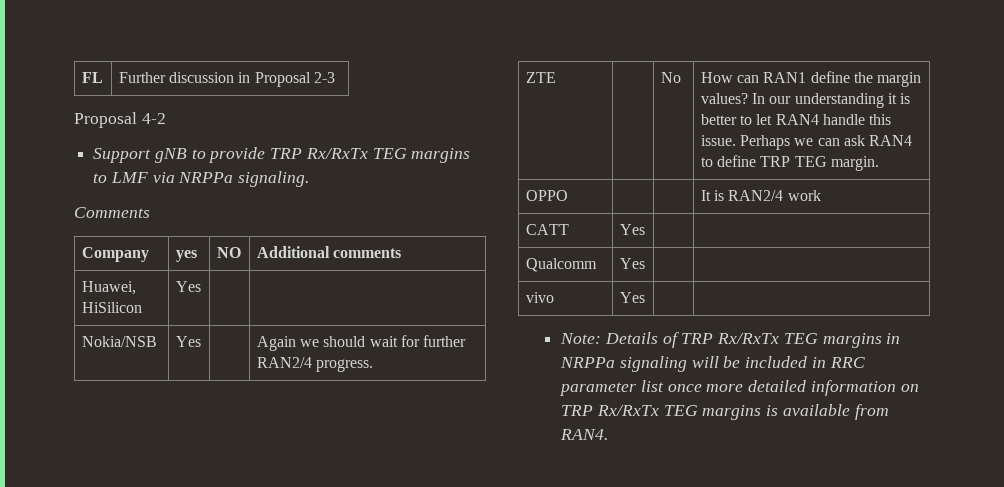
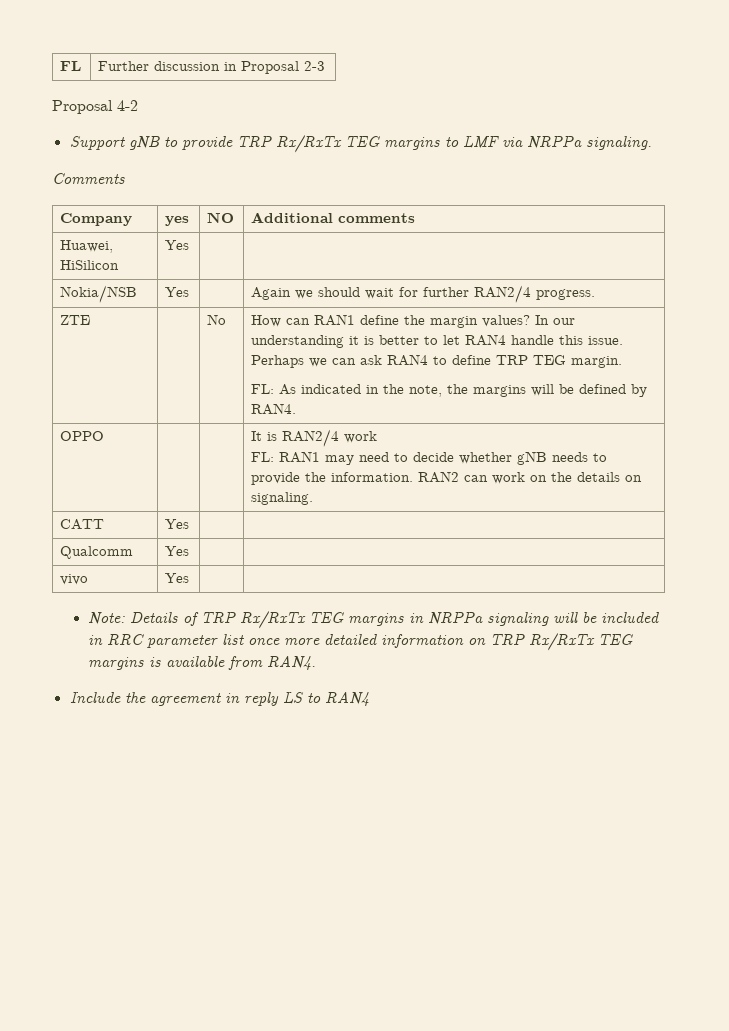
(879, 163) none -> [251,384,648,397] [251,403,297,415] // FL: As indicated in the note, the margins will be defined by RAN4.
(821, 195) none -> [251,451,608,465] [251,471,643,485] [251,492,314,505] // FL: RAN1 may need to decide whether gNB needs to provide the information. RAN2 can work on the details on signaling.
(609, 434) none -> [69,691,369,706] // Include the agreement in reply LS to RAN4

